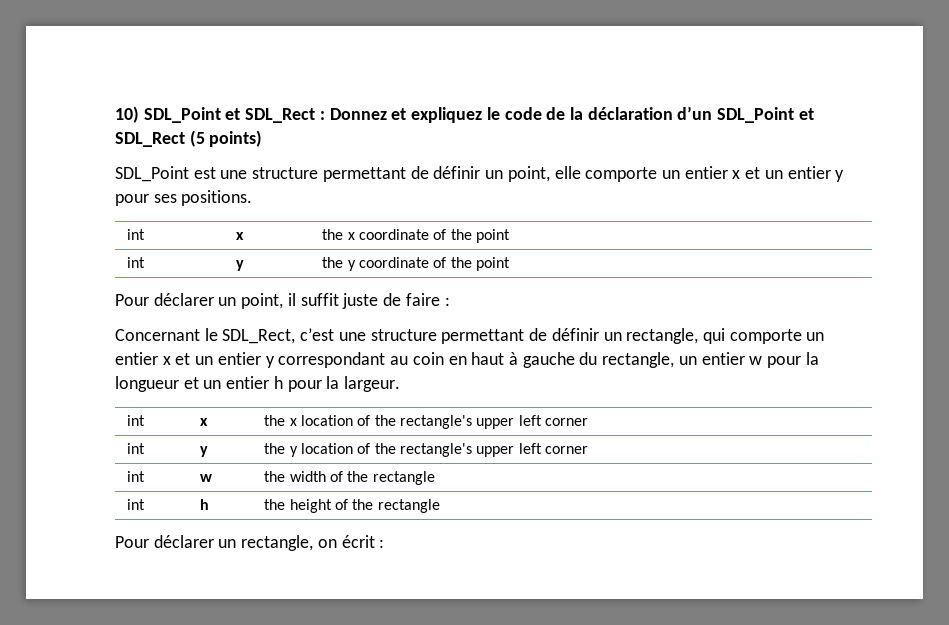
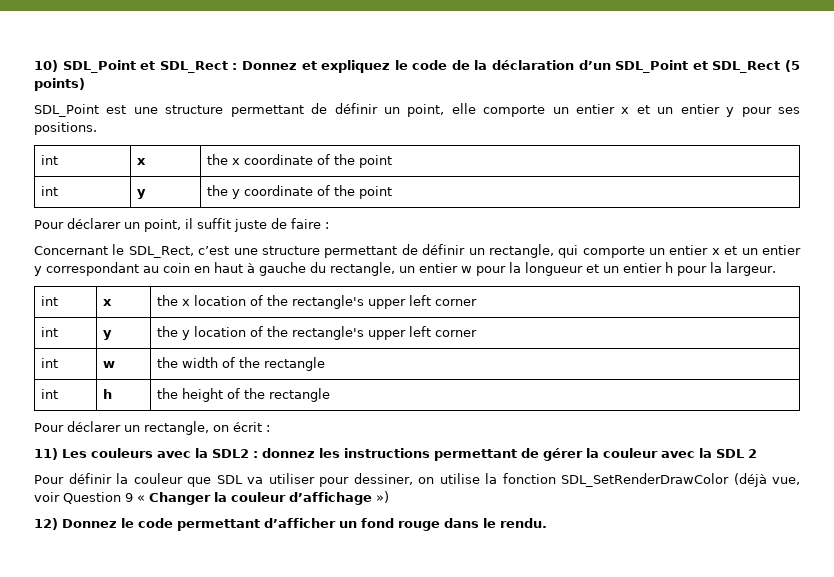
(385, 543) none -> [34,448,757,461] [34,473,800,487] [34,491,389,505] [34,518,547,531] // 11) Les couleurs avec la SDL2 : donnez les instructions permettant de gérer la couleur avec la SDL 2 // Pour définir la couleur que SDL va utiliser pour dessiner, on utilise la fonction SDL_SetRenderDrawColor (déjà vue, voir Question 9 « Changer la couleur d’affichage ») // 12) Donnez le code permettant d’afficher un fond rouge dans le rendu.

